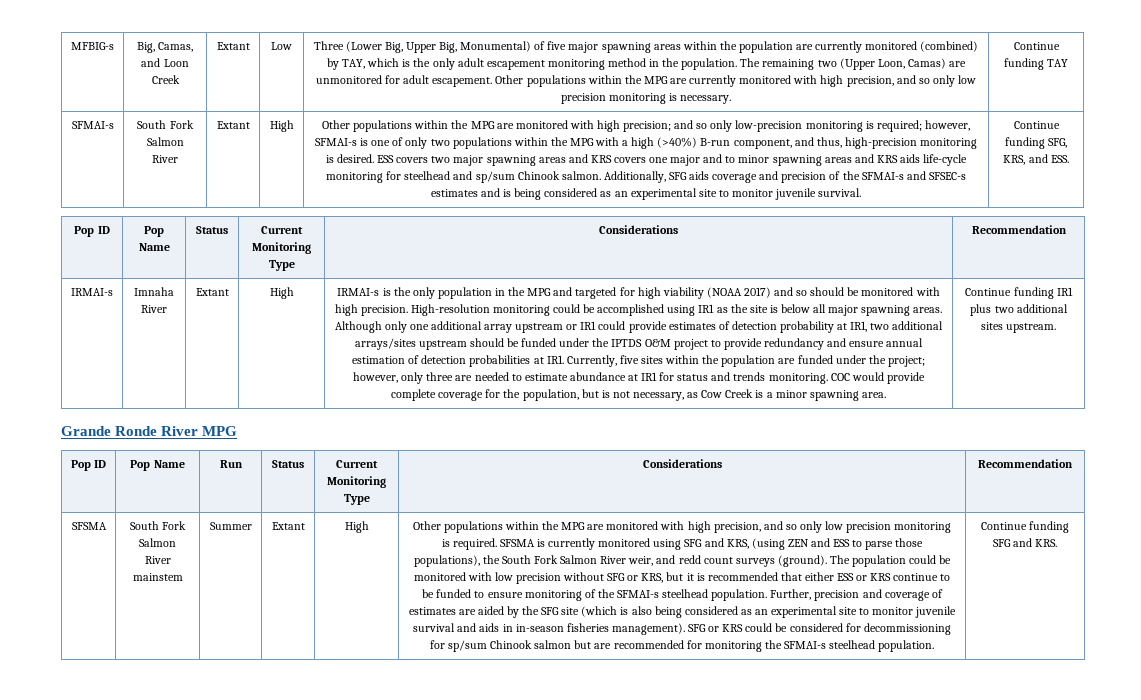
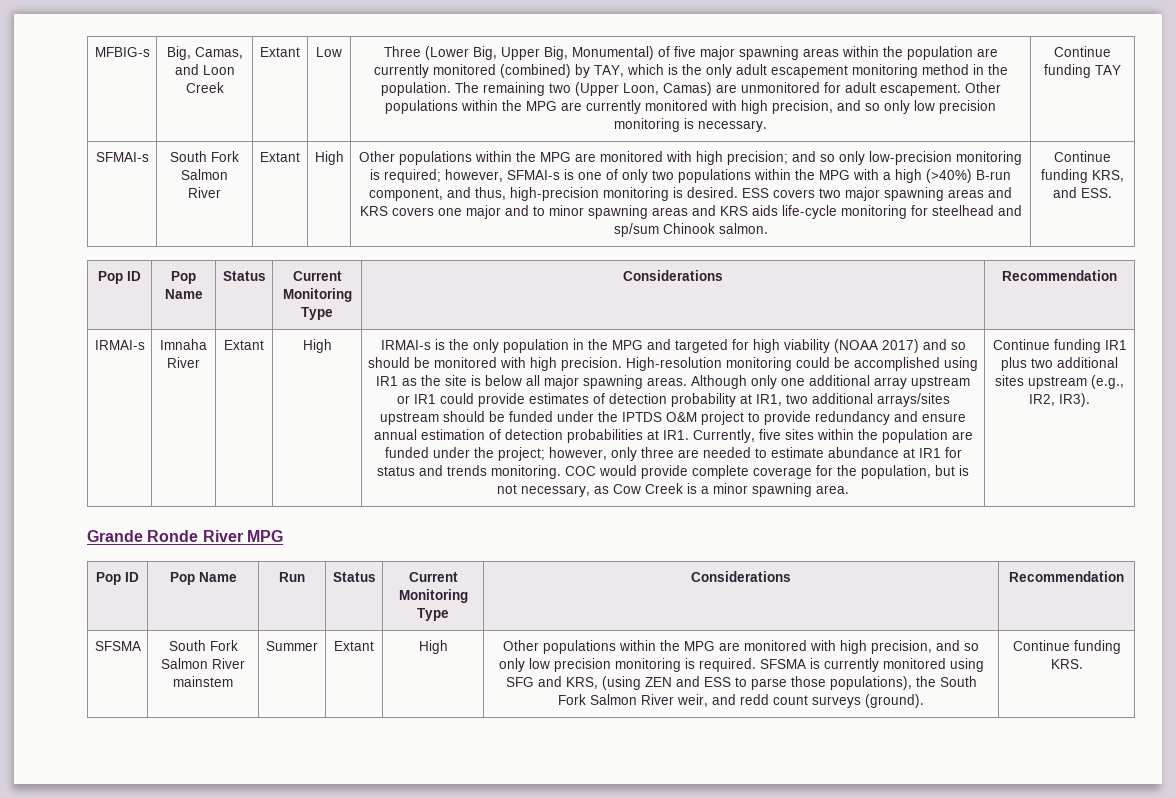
[603,171,966,183] [430,188,862,200] [1013,121,1060,129] [1004,137,1068,149] Additionally, SFG aids coverage and precision of the SFMAI-s and SFSEC-s estimates and is being considered as an experimental site to monitor juvenile survival. | Continue funding SFG, -> [1054,151,1111,162] [1041,169,1088,183] | Continue funding
[1006,323,1057,333] upstream. -> [1028,375,1124,389] [1029,393,1090,407] upstream (e.g., IR2, IR3).
[829,555,952,567] [413,572,951,584] [422,589,943,601] [408,606,957,618] [413,623,951,635] [429,640,935,652] [980,521,1070,533] [992,538,1032,547] The population could be monitored with low precision without SFG or KRS, but it is recommended that either ESS or KRS continue to be funded to ensure monitoring of the SFMAI-s steelhead population. Further, precision and coverage of estimates are aided by the SFG site (which is also being considered as an experimental site to monitor juvenile survival and aids in in-season fisheries management). SFG or KRS could be considered for decommissioning for sp/sum Chinook salmon but are recommended for monitoring the SFMAI-s steelhead population. | Continue funding SFG and -> [1012,640,1121,654] | Continue funding

